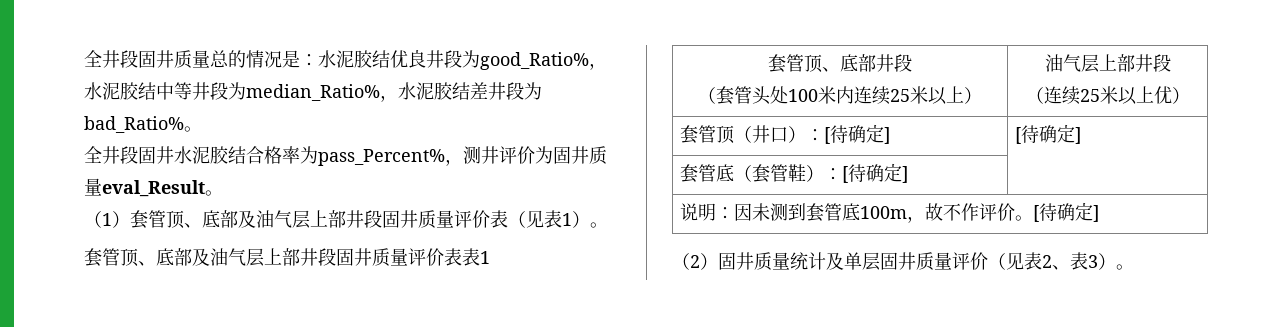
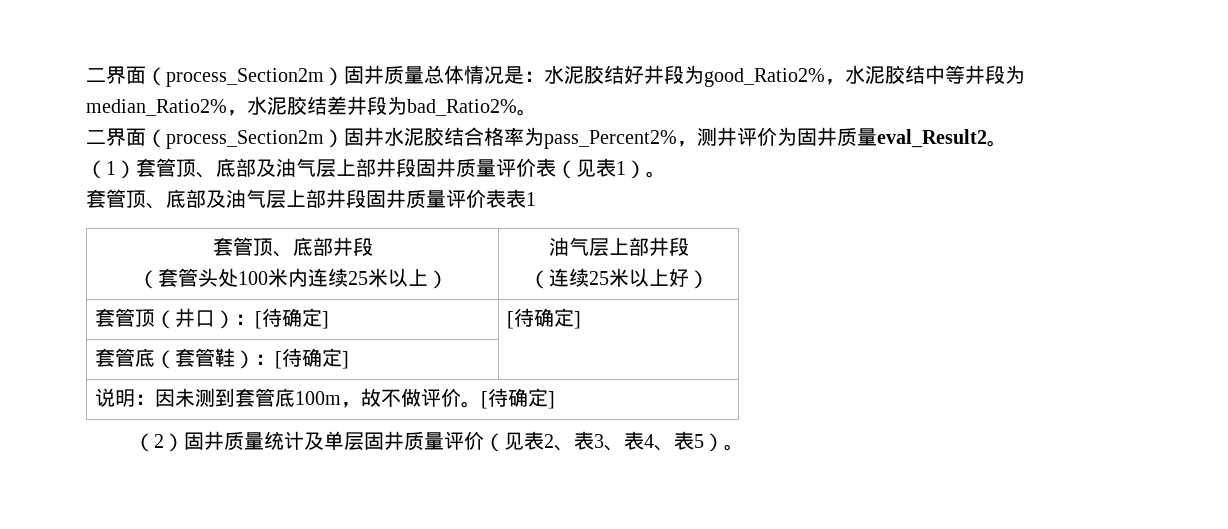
[84,50,138,68] 全井段 -> [86,66,344,87] 二界面（process_Section2m）
[228,50,246,68] 的 -> [444,65,464,84] 体
[390,50,589,70] 优良井段为good_Ratio% -> [624,65,825,87] 好井段为good_Ratio2%
[246,84,380,101] median_Ratio% -> [86,99,227,116] median_Ratio2%
[84,116,202,133] [84,146,138,164] bad_Ratio%。 // 全井段 -> [407,99,537,116] [86,128,344,149] bad_Ratio2%。 // 二界面（process_Section2m）
[318,149,445,166] pass_Percent% -> [544,130,677,149] pass_Percent2%
[102,180,205,197] eval_Result -> [877,129,987,148] eval_Result2
[1153,86,1172,104] 优 -> [668,268,689,287] 好
[961,203,980,221] 作 -> [400,388,421,407] 做
(1098, 261) none -> [604,431,705,451] 、表4、表5

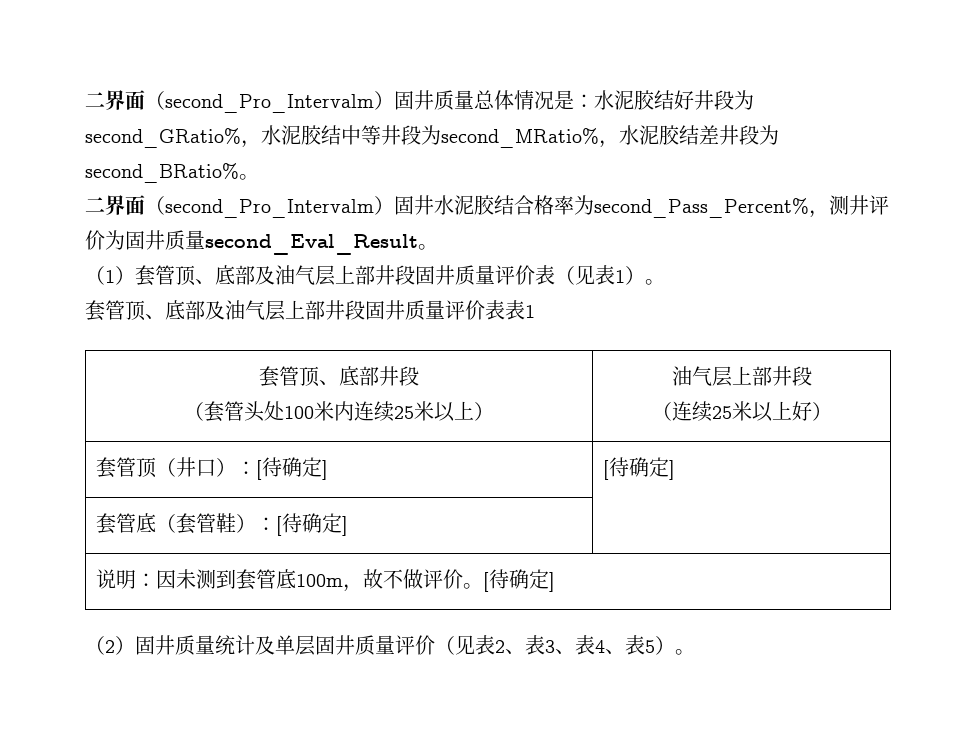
[86,66,324,87] 二界面（process_Section2m -> [85,90,374,113] 二界面（second_Pro_Intervalm
[704,68,825,87] good_Ratio2% -> [85,128,241,148] second_GRatio%
[86,99,227,116] median_Ratio2% -> [441,128,599,148] second_MRatio%
[407,99,517,116] bad_Ratio2% -> [85,163,239,183] second_BRatio%
[166,130,324,149] process_Section2m -> [165,199,374,218] second_Pro_Intervalm
[544,130,677,149] pass_Percent2% -> [594,198,809,218] second_Pass_Percent%
[877,129,987,148] eval_Result2 -> [205,234,418,255] second_Eval_Result

